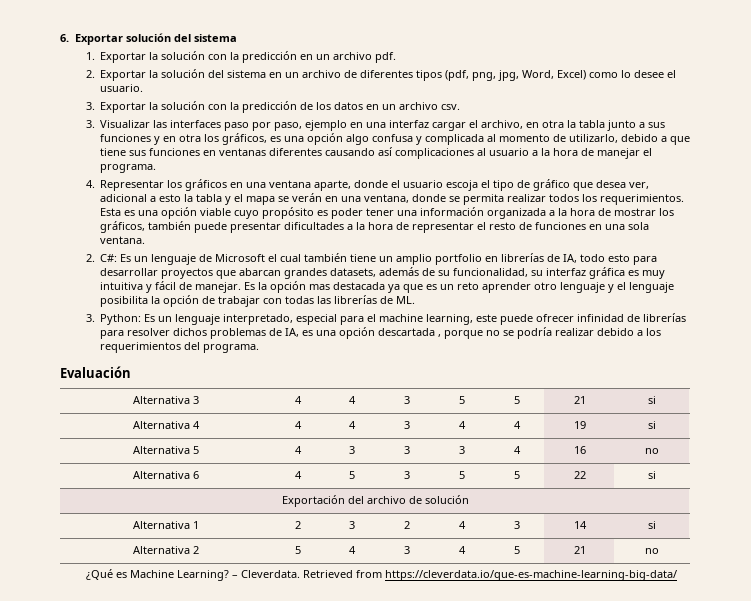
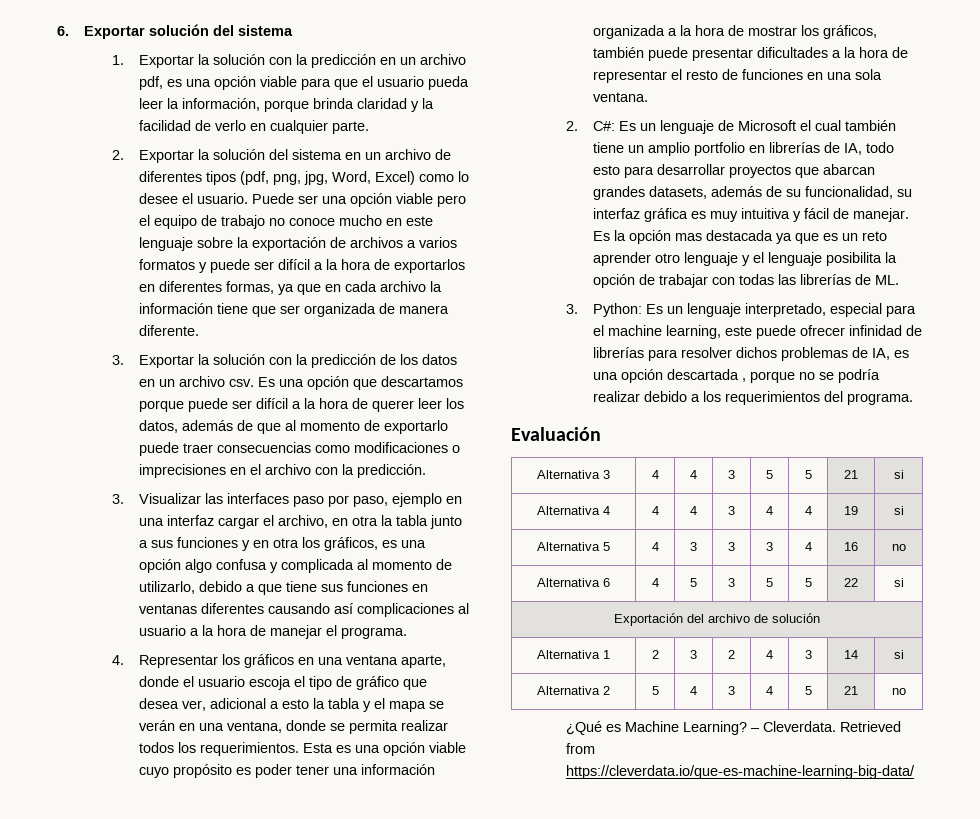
[375,52,397,63] pdf. -> [138,76,469,90] [138,98,434,112] [138,120,369,134] pdf, es una opción viable para que el usuario pueda leer la información, porque brinda claridad y la facilidad de verlo en cualquier parte.
(144, 88) none -> [251,193,466,207] [138,215,433,229] [138,237,457,251] [138,259,465,273] [138,281,442,295] [138,303,449,317] [138,325,199,336] Puede ser una opción viable pero el equipo de trabajo no conoce mucho en este lenguaje sobre la exportación de archivos a varios formatos y puede ser difícil a la hora de exportarlos en diferentes formas, ya que en cada archivo la información tiene que ser organizada de manera diferente.
(461, 107) none -> [257,376,463,390] [138,398,464,412] [138,420,448,434] [138,442,460,456] [138,464,426,478] Es una opción que descartamos porque puede ser difícil a la hora de querer leer los datos, además de que al momento de exportarlo puede traer consecuencias como modificaciones o imprecisiones en el archivo con la predicción.

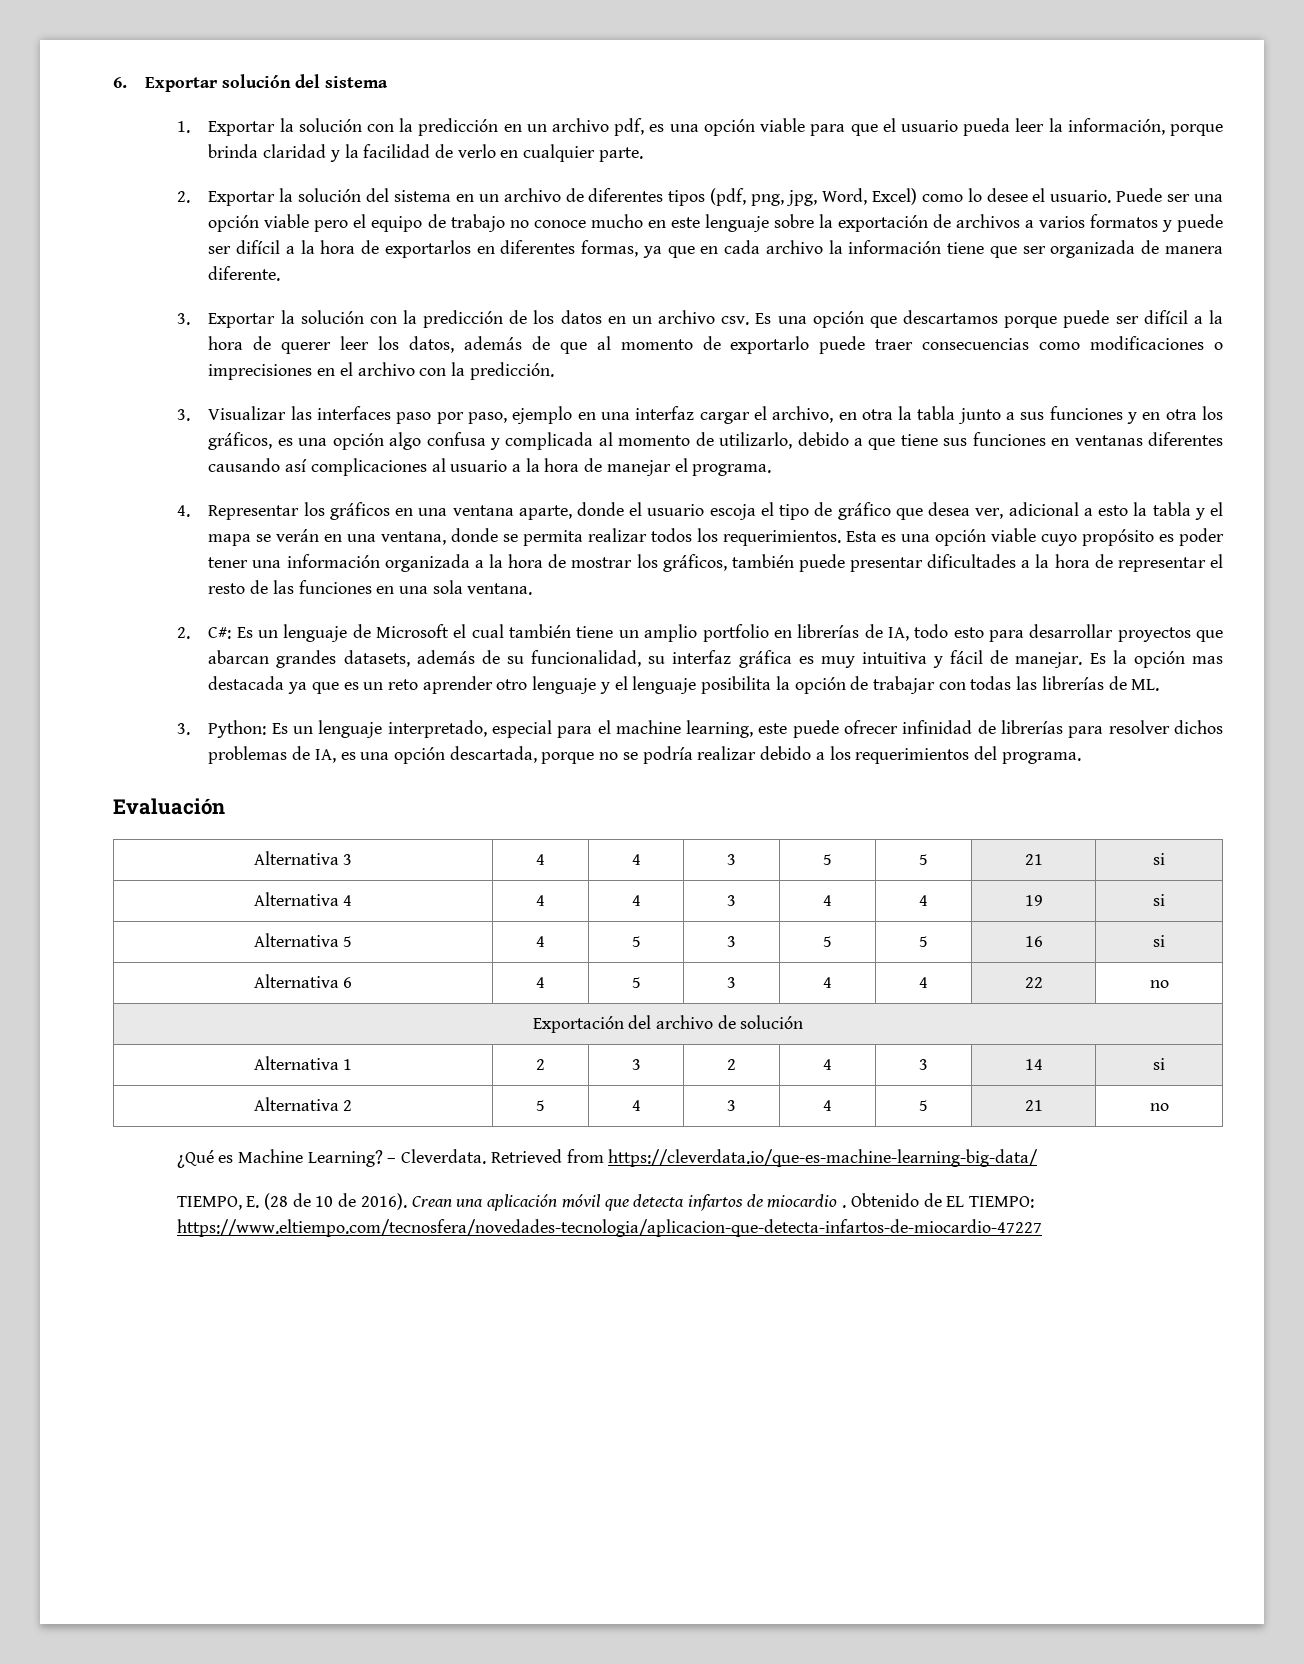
(738, 74) none -> [272,580,294,594] las
[666,369,746,382] descartada , -> [449,746,537,763] descartada,
[690,542,697,551] [728,542,735,551] [766,542,773,551] [804,542,812,551] 3 | 3 | 3 | 4 -> [631,936,641,947] [727,936,736,947] [823,936,832,947] [919,936,928,947] 5 | 3 | 5 | 5
[891,544,906,551] no -> [1152,935,1165,947] si
[766,578,773,587] [804,578,812,587] 5 | 5 -> [823,977,832,988] [919,977,928,988] 4 | 4
[893,578,904,587] si -> [1149,980,1169,988] no
(915, 772) none -> [176,1193,1035,1211] [176,1219,1042,1237] // TIEMPO, E. (28 de 10 de 2016). Crean una aplicación móvil que detecta infartos de miocardio . Obtenido de EL TIEMPO: https://www.eltiempo.com/tecnosfera/novedades-tecnologia/aplicacion-que-detecta-infartos-de-miocardio-47227

